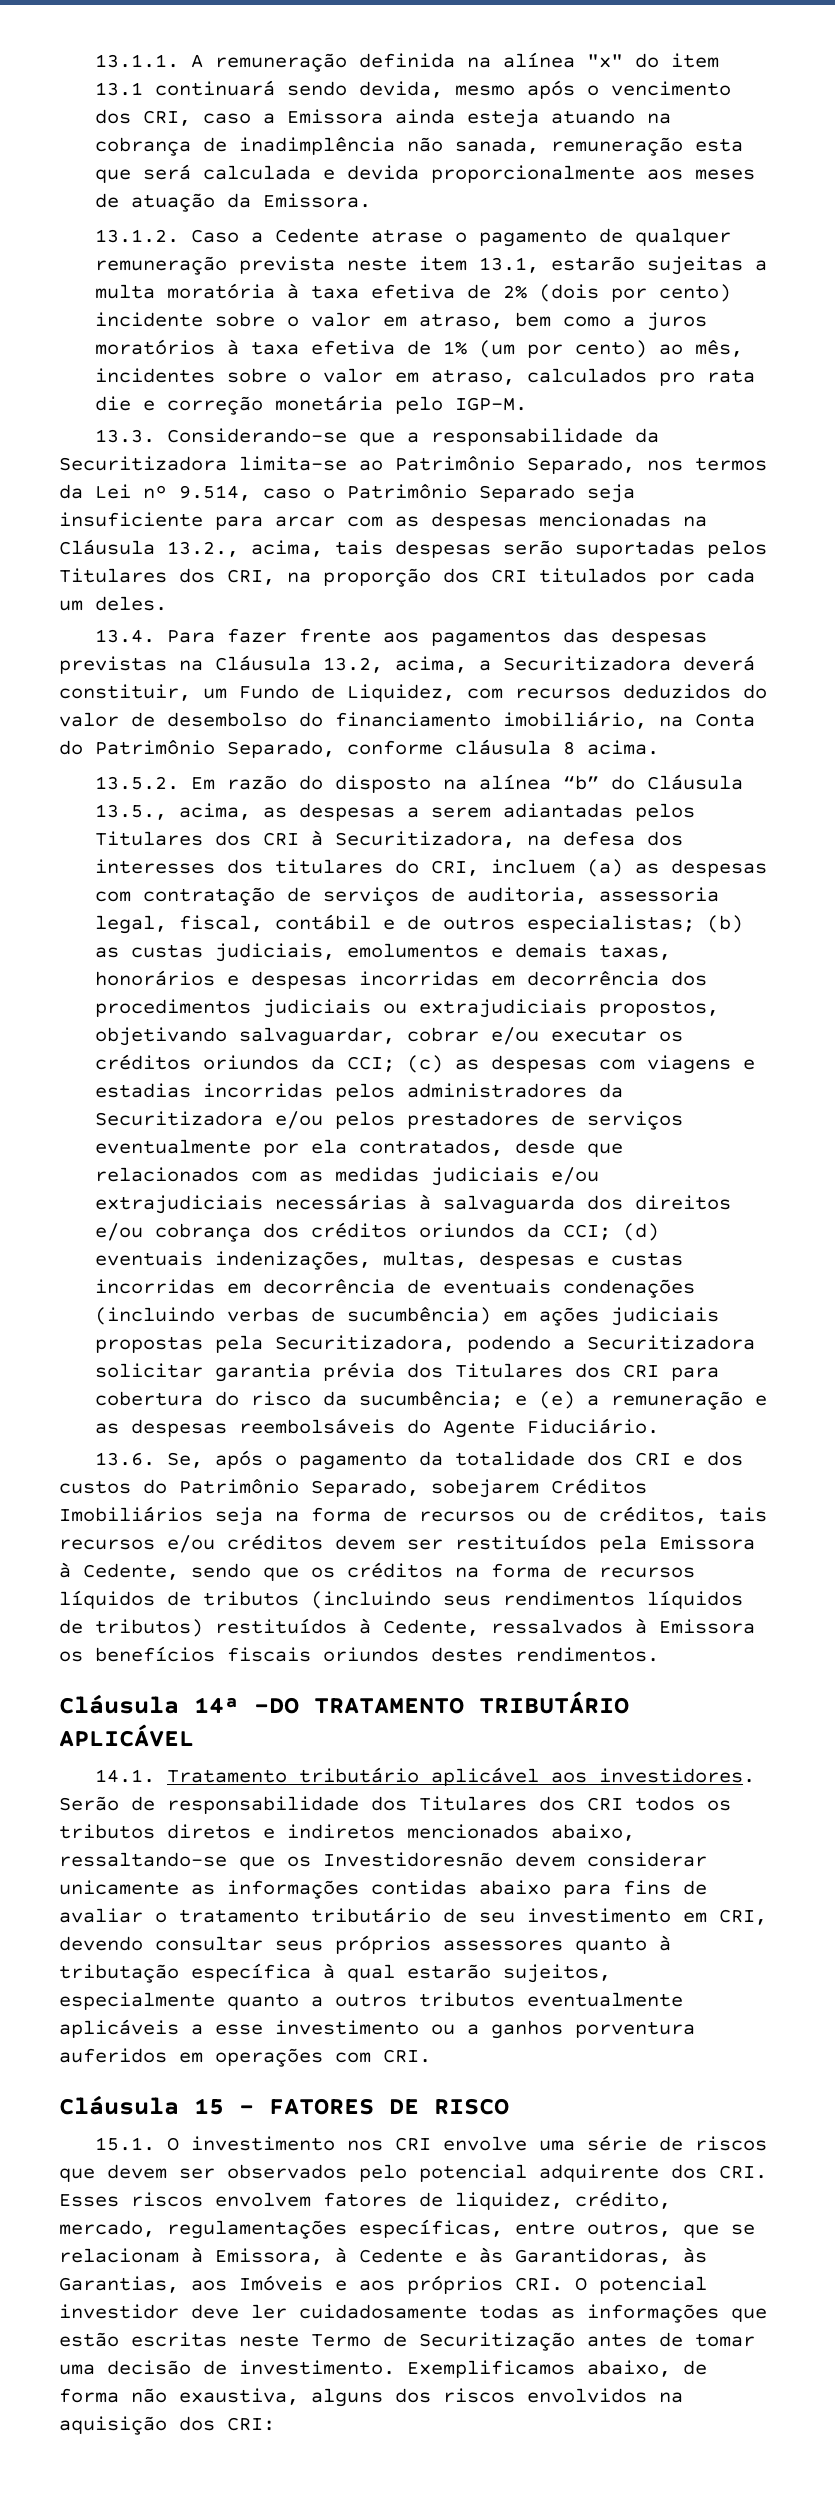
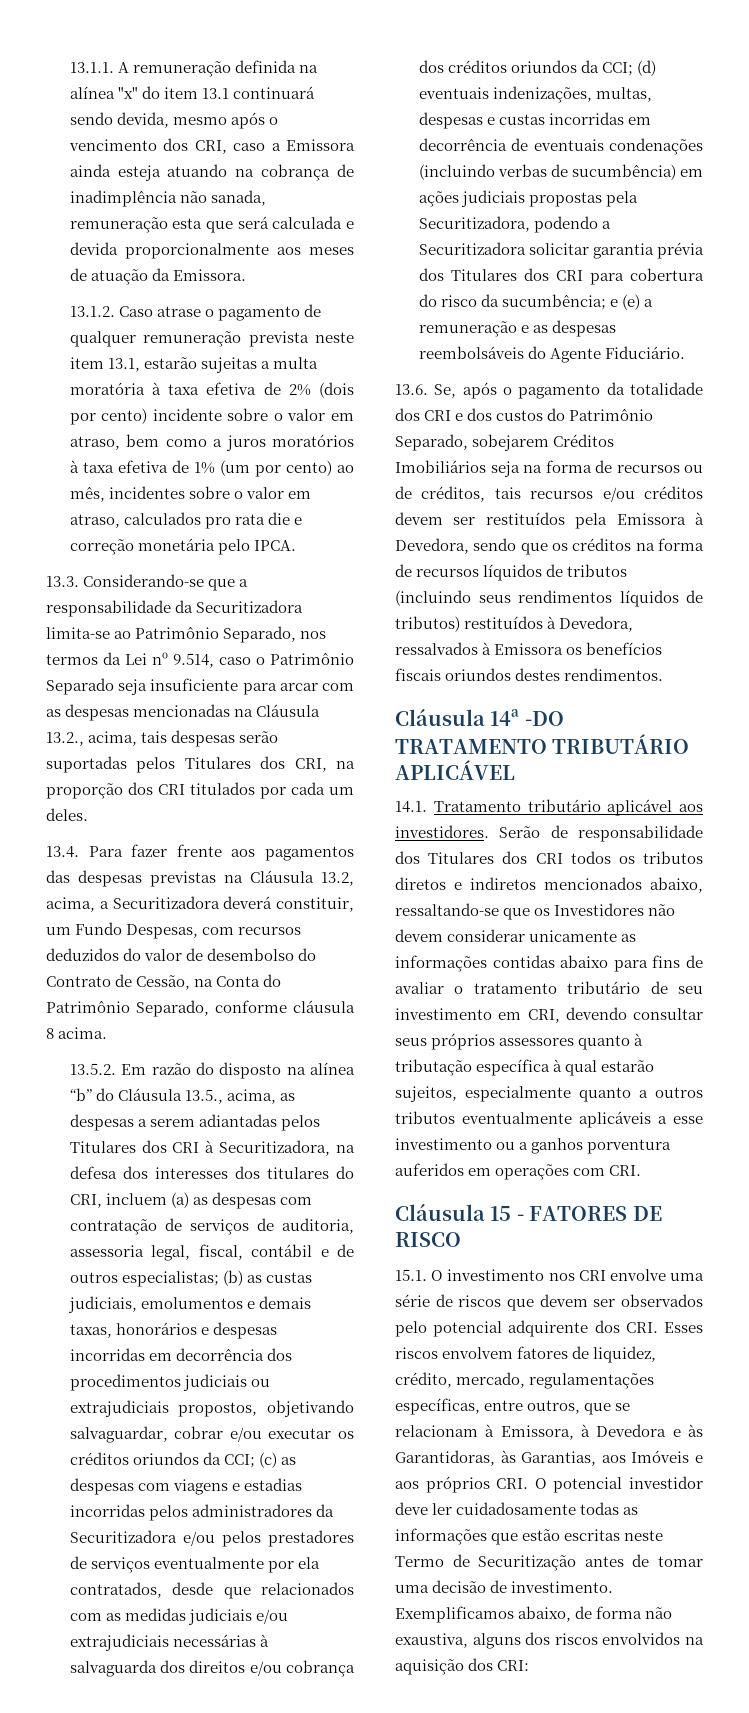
[250,228,359,243] a Cedente -> (153, 311) none
[454,397,527,411] IGP-M. -> [253,540,296,551] IPCA.
[311,684,455,702] de Liquidez, -> [126,924,199,939] Despesas,
[335,711,647,729] financiamento imobiliário, -> [46,974,191,990] Contrato de Cessão,
[83,1563,179,1580] Cedente, -> [395,538,469,554] Devedora,
[383,1619,479,1636] Cedente, -> [559,616,634,632] Devedora,
[323,1852,503,1867] Investidoresnão -> [554,903,676,916] Investidores não
[359,2248,443,2263] Cedente -> [596,1424,667,1437] Devedora

